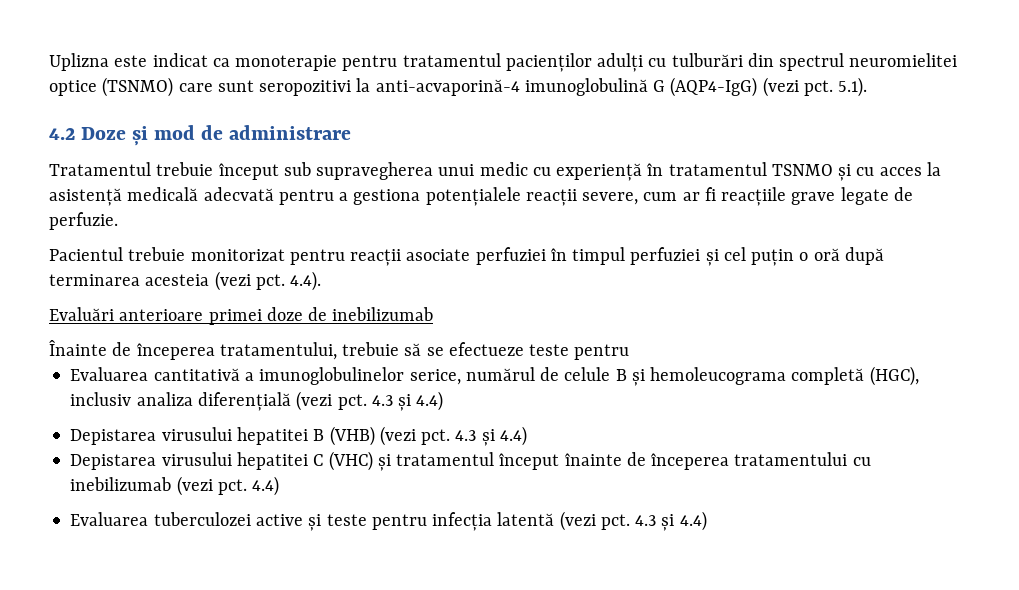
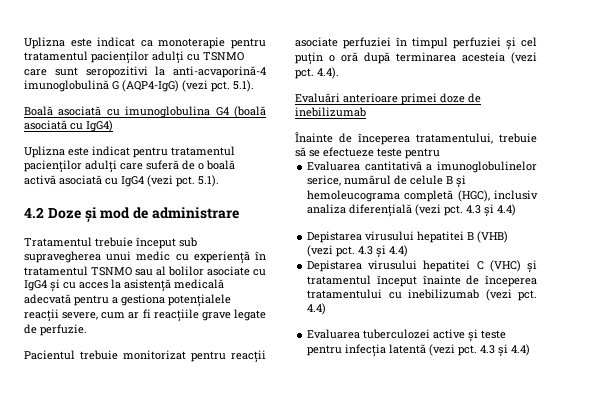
[671,53,958,71] [49,77,174,97] tulburări din spectrul neuromielitei optice (TSNMO) -> [203,52,244,61] TSNMO
(868, 87) none -> [24,106,266,118] [24,120,113,132] [24,146,235,158] [24,160,235,173] [24,175,219,187] // Boală asociată cu imunoglobulina G4 (boală asociată cu IgG4) // Uplizna este indicat pentru tratamentul pacienților adulți care suferă de o boală activă asociată cu IgG4 (vezi pct. 5.1).
(833, 170) none -> [135,266,266,276] [24,280,47,291] sau al bolilor asociate cu IgG4

